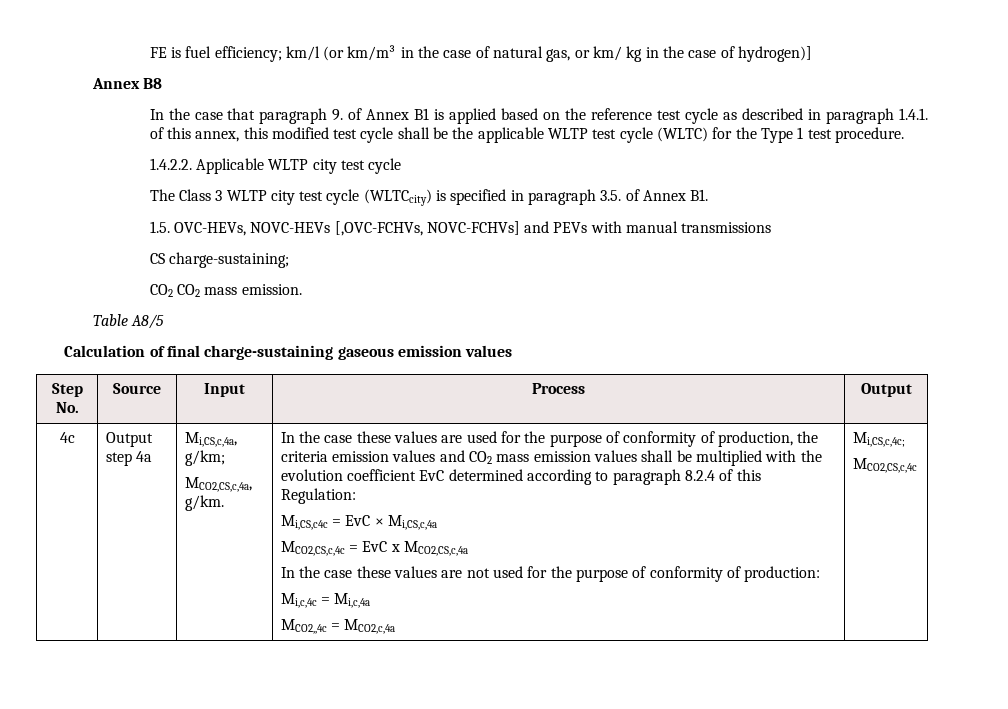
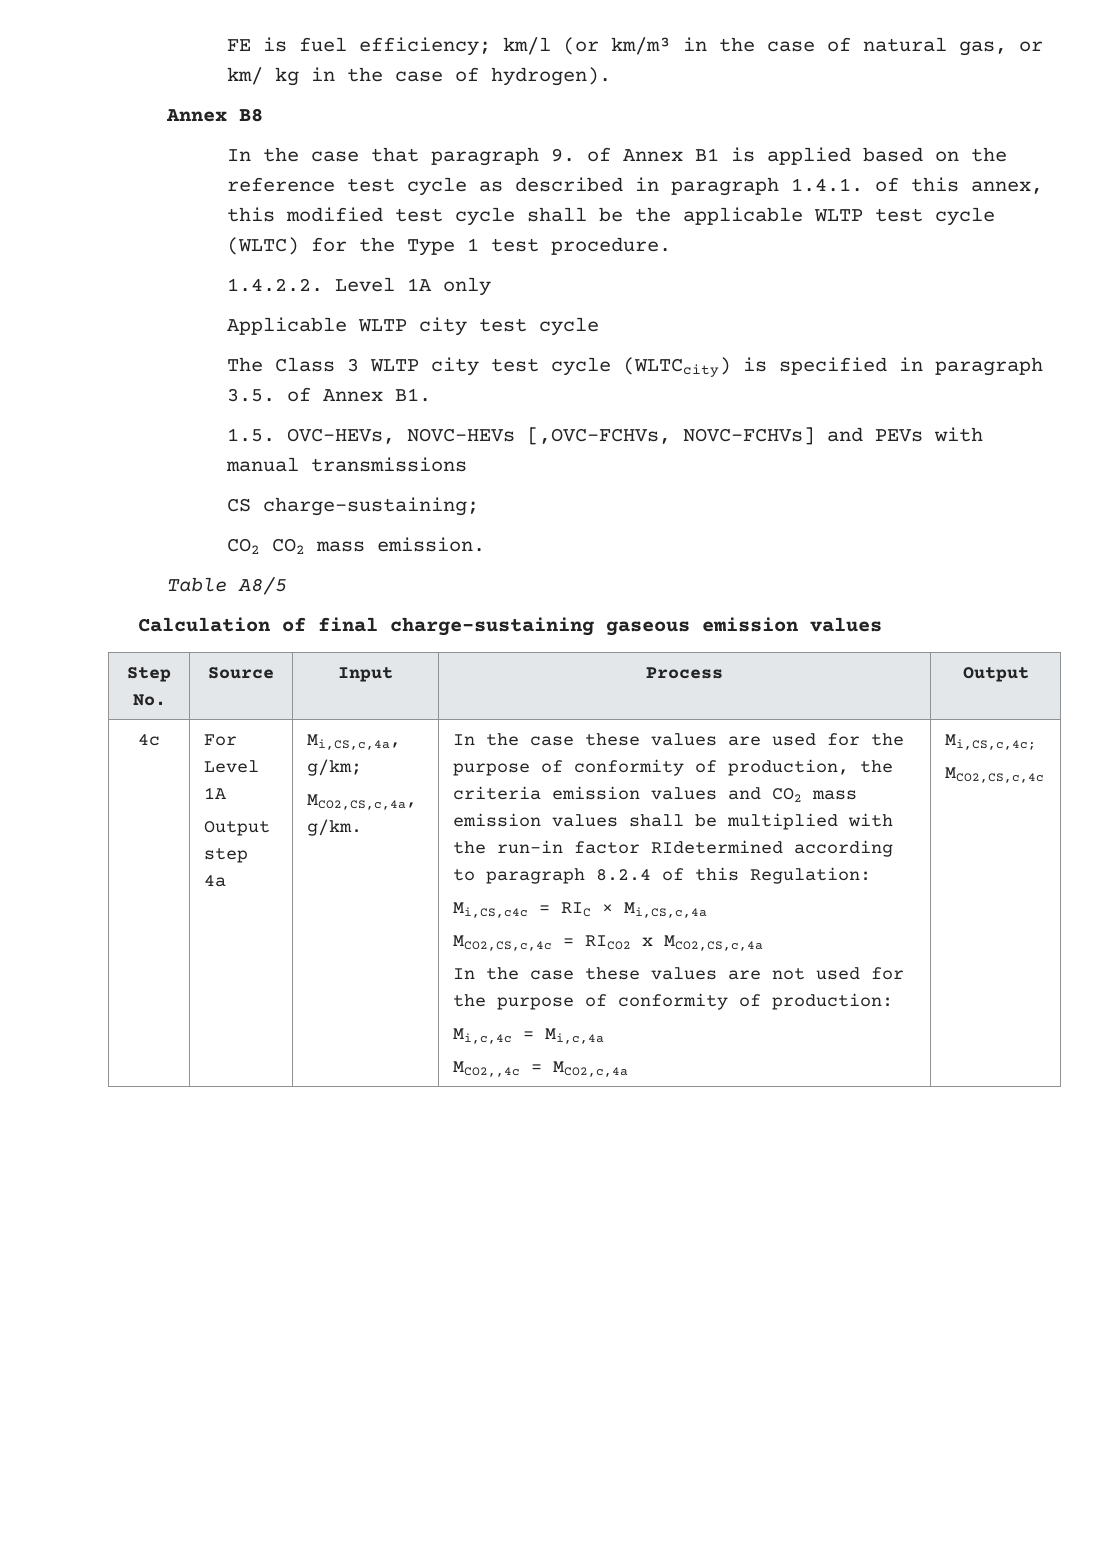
[737,46,812,62] hydrogen)] -> [490,67,611,86] hydrogen).
(192, 164) none -> [334,277,491,296] Level 1A only //
(75, 437) none -> [203,734,237,746] [203,760,259,773] [203,787,226,799] For Level 1A //
[280,469,523,481] evolution coefficient EvC determined -> [496,840,783,854] run-in factor RIdetermined
[345,515,371,526] EvC -> [560,902,591,917] RIC
[362,541,388,552] EvC -> [584,935,631,950] RICO2

